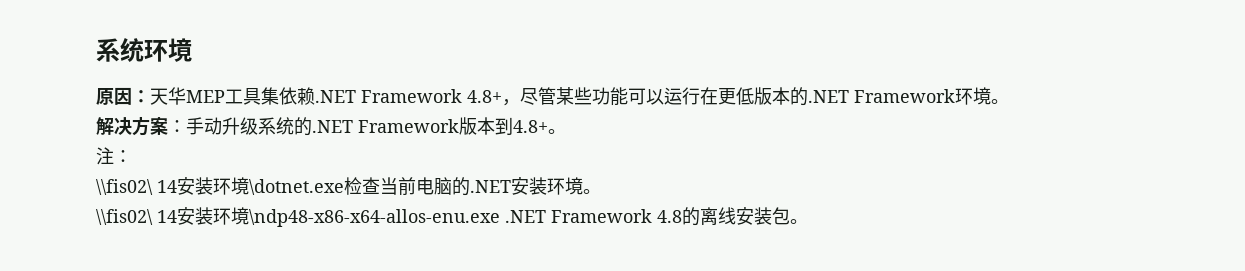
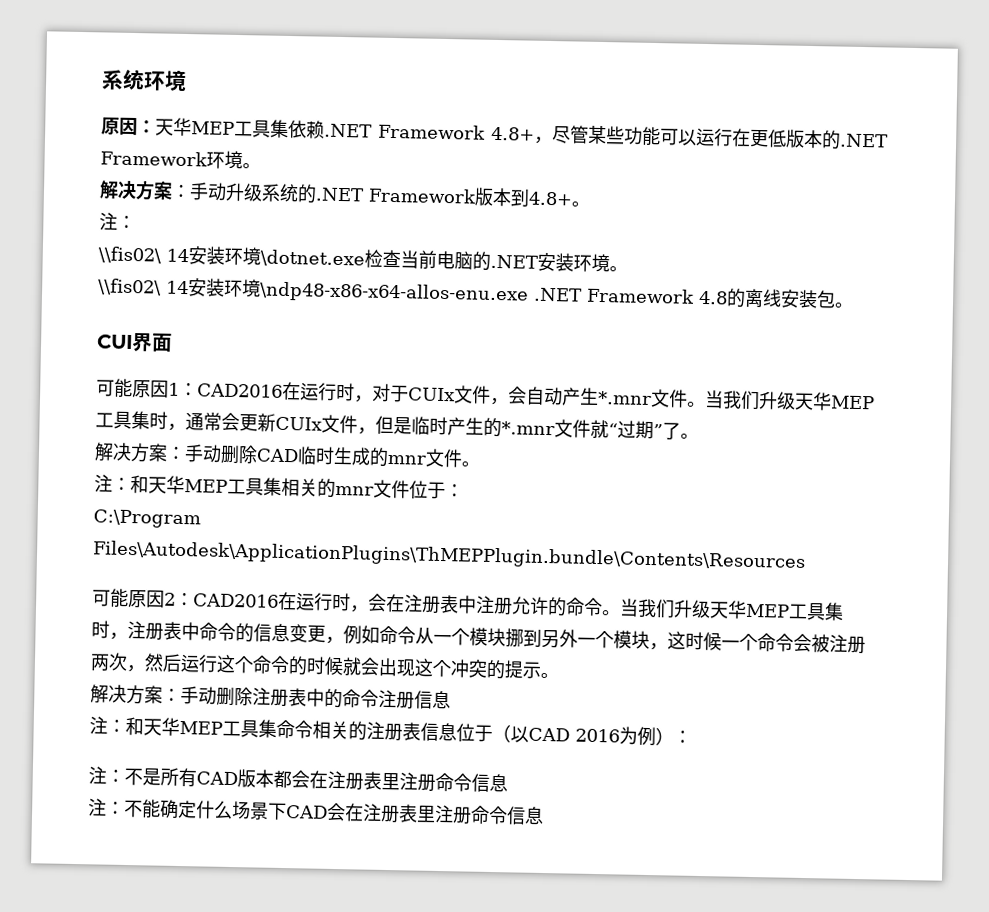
(808, 221) none -> [96,333,173,353] [96,378,875,411] [95,411,699,440] [94,442,480,468] [94,474,464,500] [93,509,201,529] [92,540,806,572] [92,588,844,621] [91,620,866,654] [90,652,559,680] [90,684,451,710] [89,716,692,747] [88,766,508,793] [88,798,544,825] // CUI界面 // 可能原因1：CAD2016在运行时，对于CUIx文件，会自动产生*.mnr文件。当我们升级天华MEP工具集时，通常会更新CUIx文件，但是临时产生的*.mnr文件就“过期”了。 // 解决方案：手动删除CAD临时生成的mnr文件。 // 注：和天华MEP工具集相关的mnr文件位于： // C:\Program Files\Autodesk\ApplicationPlugins\ThMEPPlugin.bundle\Contents\Resources // 可能原因2：CAD2016在运行时，会在注册表中注册允许的命令。当我们升级天华MEP工具集时，注册表中命令的信息变更，例如命令从一个模块挪到另外一个模块，这时候一个命令会被注册两次，然后运行这个命令的时候就会出现这个冲突的提示。 // 解决方案：手动删除注册表中的命令注册信息 // 注：和天华MEP工具集命令相关的注册表信息位于（以CAD 2016为例）： // 注：不是所有CAD版本都会在注册表里注册命令信息 // 注：不能确定什么场景下CAD会在注册表里注册命令信息

